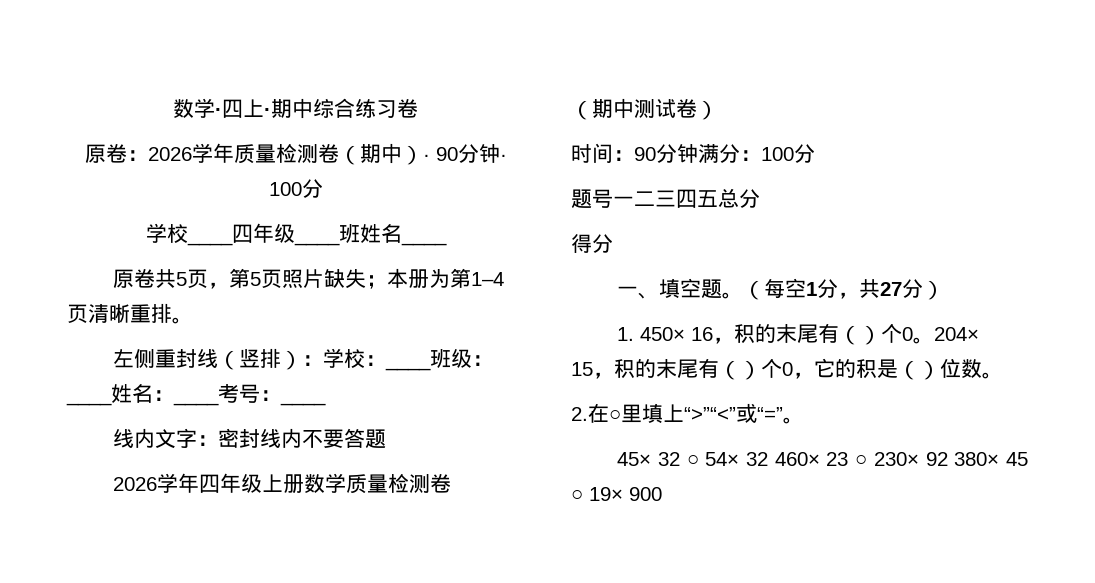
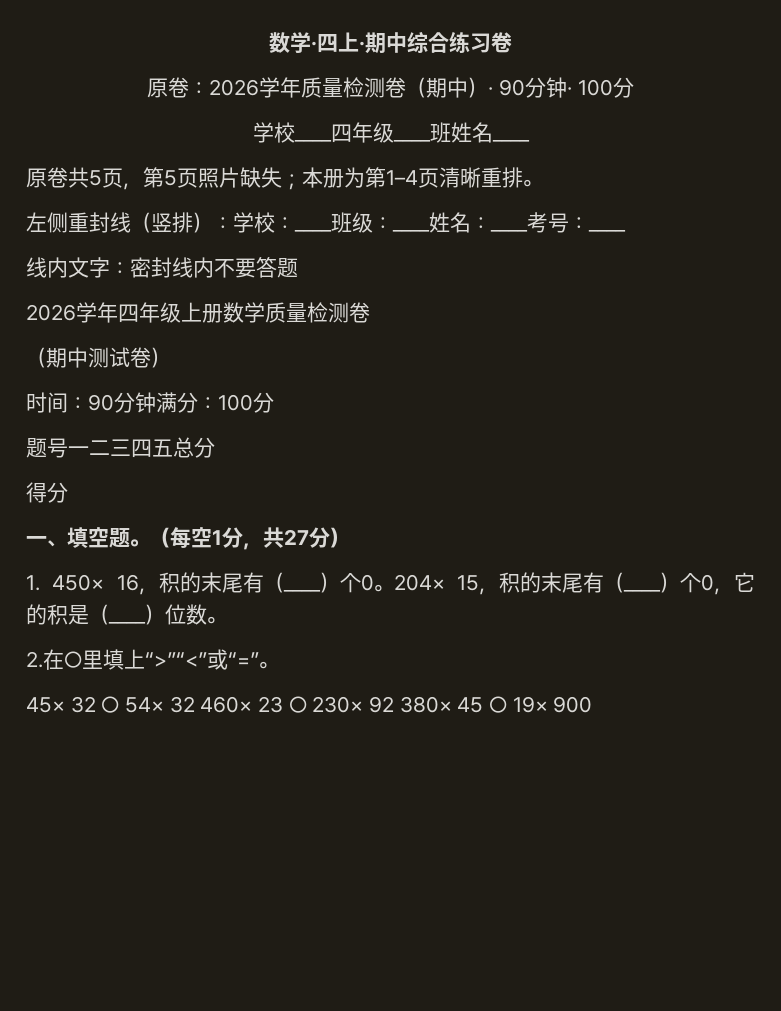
(861, 335) none -> [282,590,321,592] ____
(740, 370) none -> [623,590,661,592] ____
(919, 370) none -> [108,622,146,624] ____

